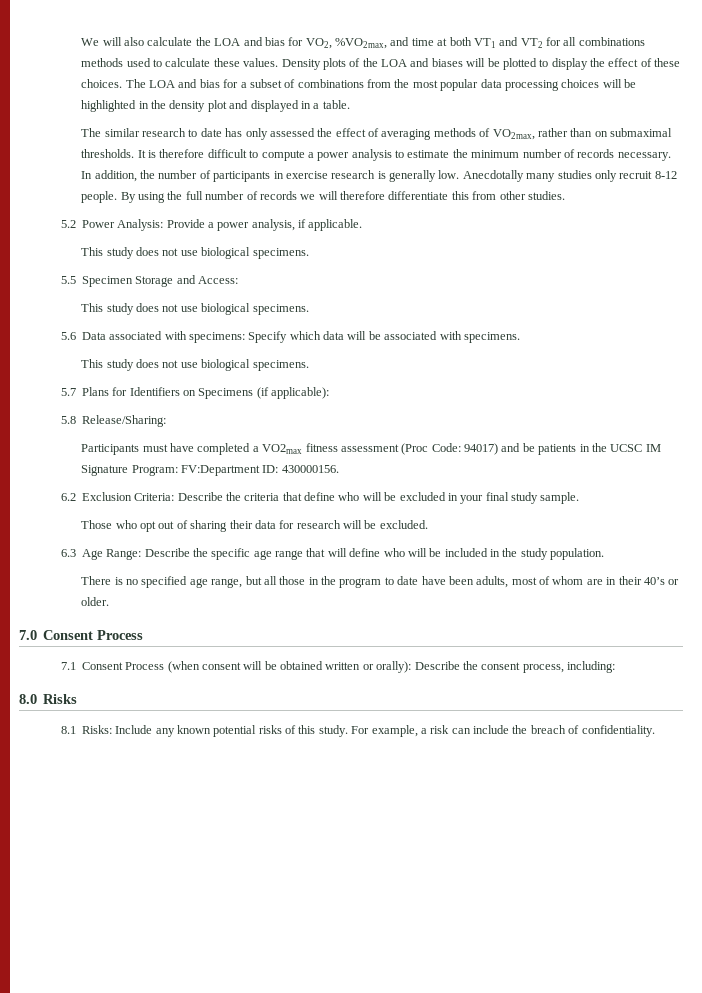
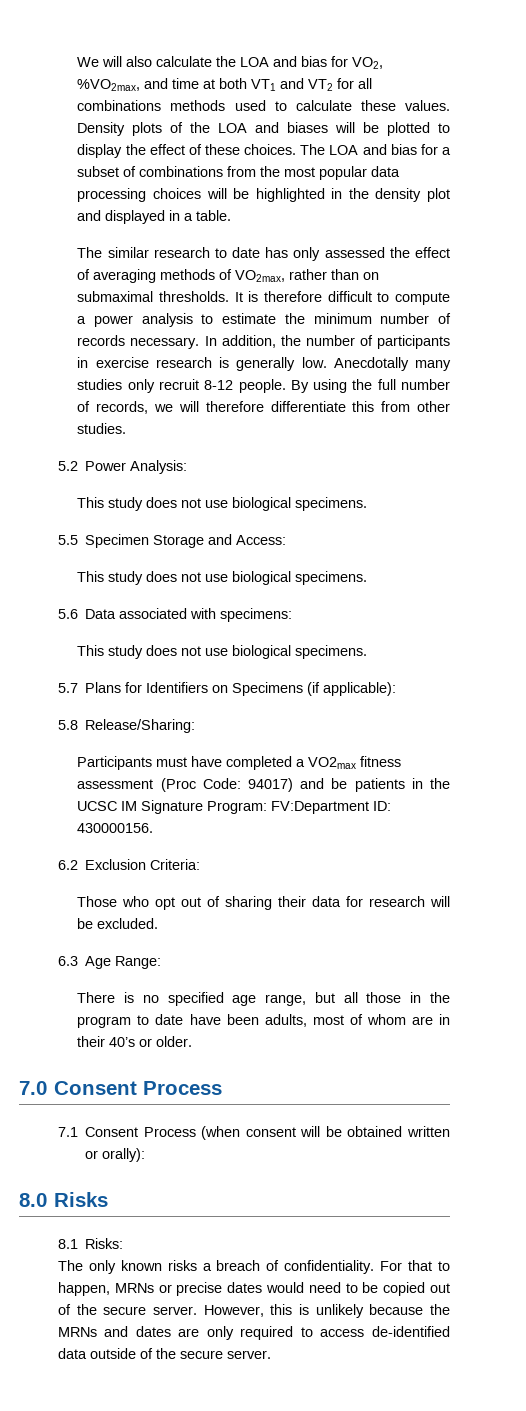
[259,191,297,200] records -> [96,401,149,414] records,
[166,219,363,231] Provide a power analysis, if applicable. -> (188, 467) none
[248,331,520,343] Specify which data will be associated with specimens. -> (293, 615) none
[177,492,580,504] Describe the criteria that define who will be excluded in your final study sample. -> (201, 864) none
[144,548,605,560] Describe the specific age range that will define who will be included in the study population. -> (162, 962) none
[414,661,616,673] Describe the consent process, including: -> (146, 1155) none
[115,725,655,737] Include any known potential risks of this study. For example, a risk can include the breach of confidentiality. -> [57,1260,450,1274] [57,1282,451,1296] [57,1304,450,1318] [57,1326,450,1340] [57,1348,271,1359] // The only known risks a breach of confidentiality. For that to happen, MRNs or precise dates would need to be copied out of the secure server. However, this is unlikely because the MRNs and dates are only required to access de-identified data outside of the secure server.

